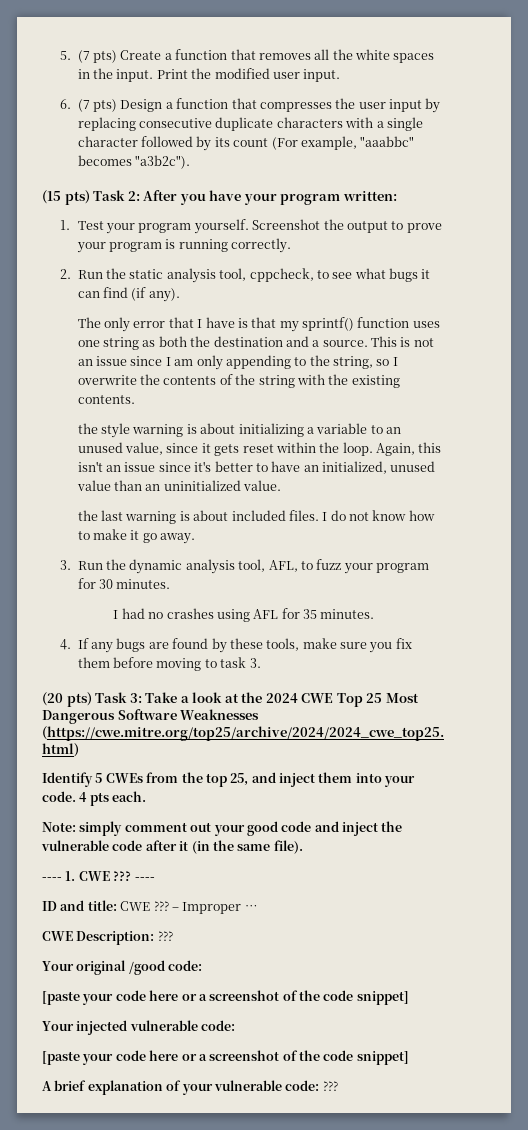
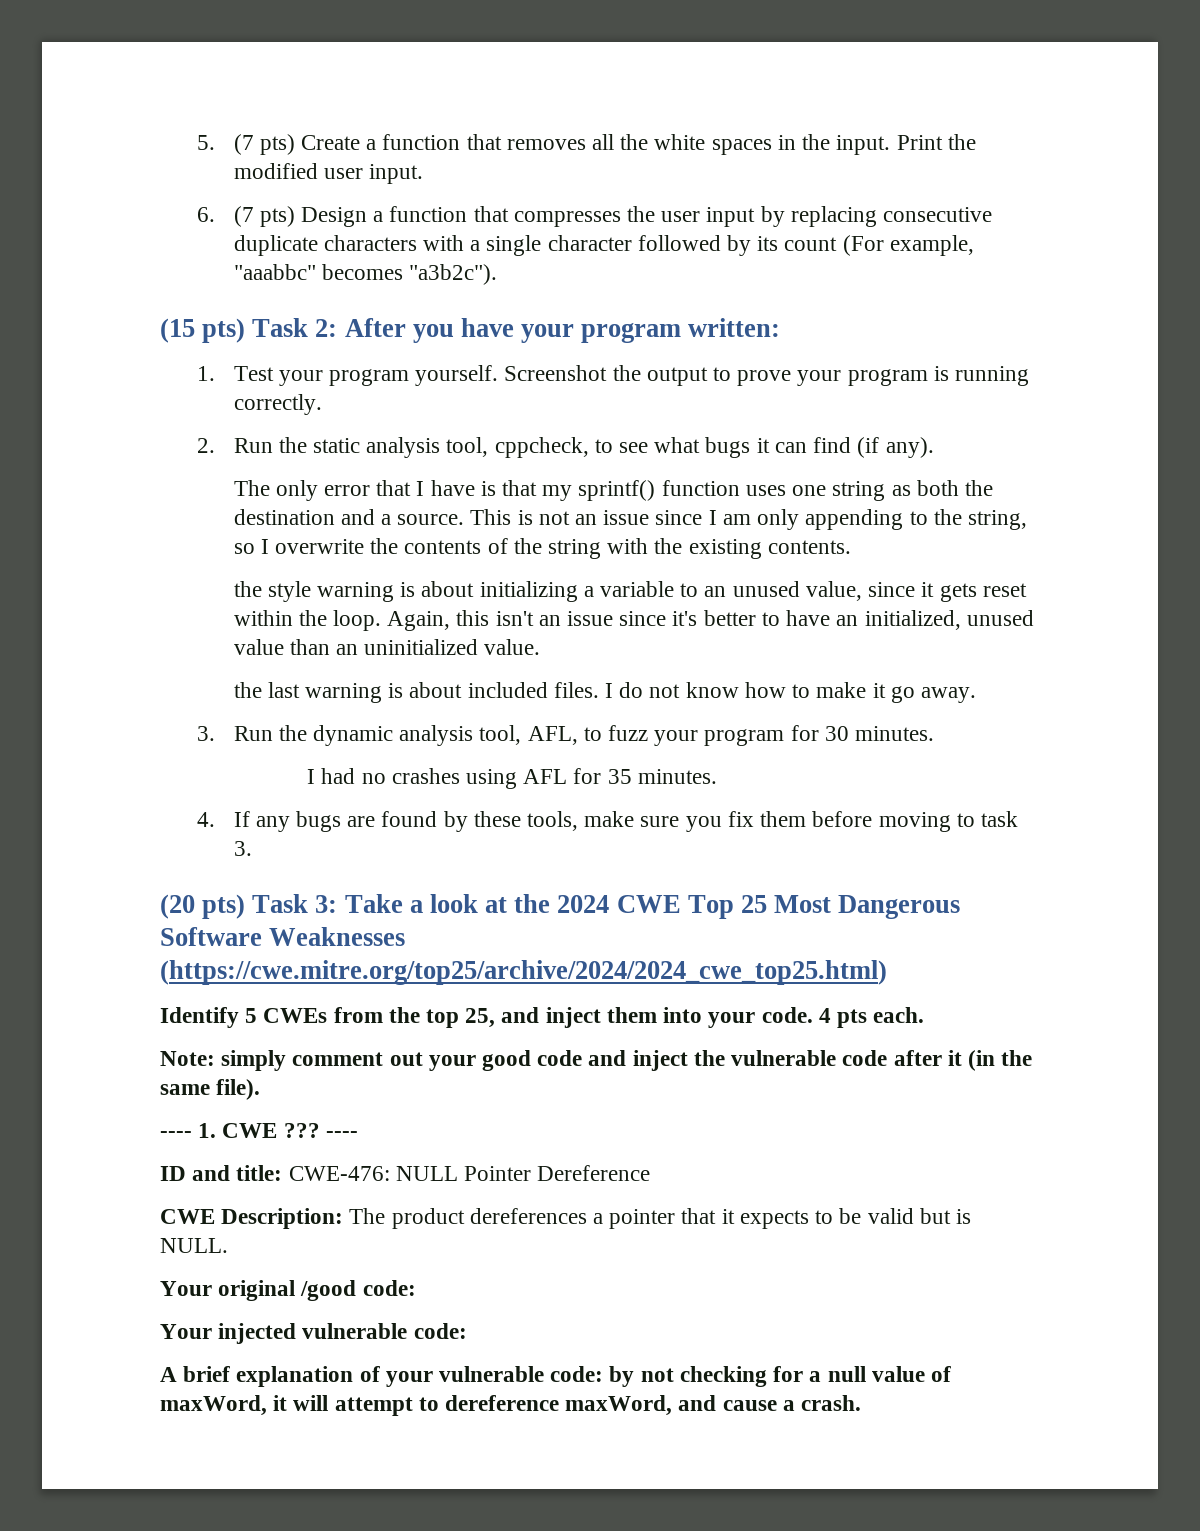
[120,901,258,914] [42,931,173,945] [42,960,203,975] [42,990,409,1005] [42,1020,236,1035] [42,1050,409,1065] CWE ??? – Improper … // CWE Description: ??? // Your original /good code: // [paste your code here or a screenshot of the code snippet] // Your injected vulnerable code: // [paste your code here or a screenshot of the code snippet] -> [288,1165,651,1181] [160,1208,971,1229] [160,1238,228,1253] [160,1280,416,1301] [160,1323,467,1344] CWE-476: NULL Pointer Dereference // CWE Description: The product dereferences a pointer that it expects to be valid but is NULL. // Your original /good code: // Your injected vulnerable code:
[322,1081,338,1091] ??? -> [609,1366,951,1387] [160,1395,862,1416] by not checking for a null value of maxWord, it will attempt to dereference maxWord, and cause a crash.

